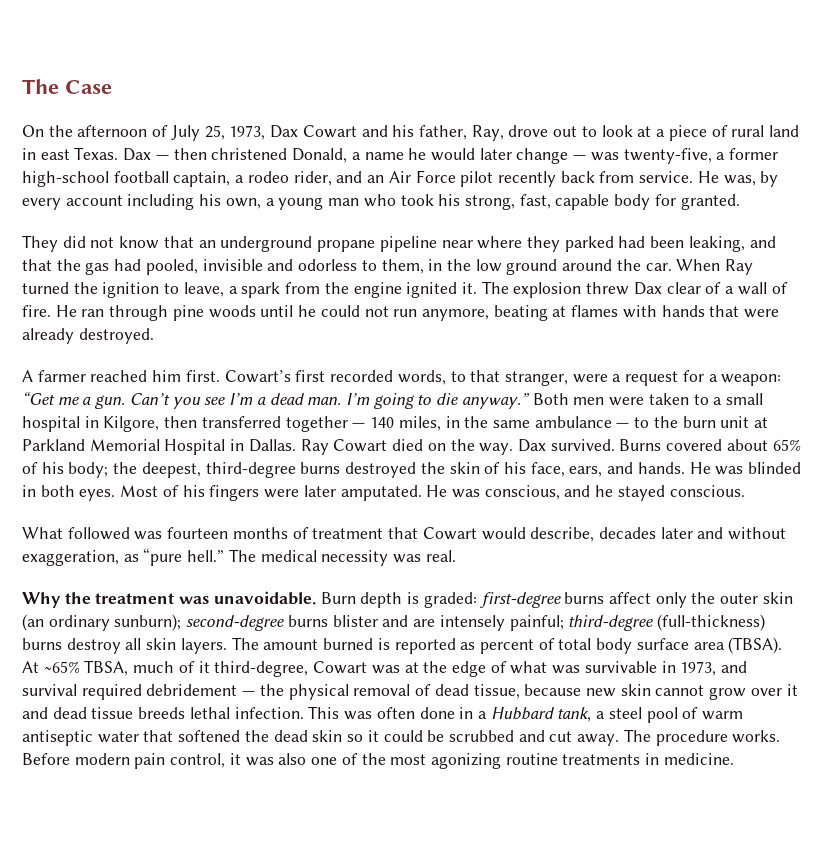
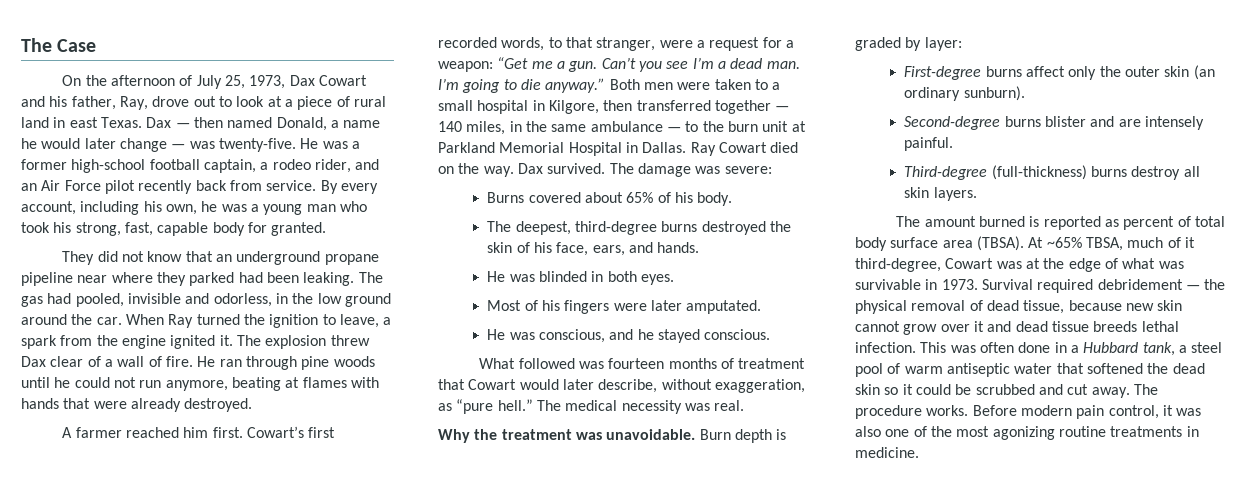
[211,148,288,160] christened -> [227,117,273,128] named
[623,148,712,164] twenty-five, -> [218,138,348,152] twenty-five. He was
[697,171,779,187] [22,195,123,210] He was, by every account -> [320,180,378,194] [21,201,76,215] By every account,
(261, 203) none -> [201,201,247,212] he was
[688,236,776,252] [22,259,81,271] leaking, and that the -> [303,272,383,286] leaking. The
[298,259,424,274] odorless to them, -> [213,293,272,307] odorless,
(615, 445) none -> [609,163,772,177] The damage was severe: //
[68,462,138,478] body; the -> [697,192,733,206] [487,221,512,232] body. // The
(685, 468) none -> (700, 247) //
(116, 495) none -> (675, 279) //
(422, 493) none -> (762, 307) //
[530,527,724,542] describe, decades later and -> [562,379,658,393] later describe,
[423,592,561,608] graded: first-degree -> [855,37,962,51] [904,66,982,80] graded by layer: // First-degree
[114,614,285,631] sunburn); second-degree -> [963,86,1025,101] [904,116,1001,130] sunburn). // Second-degree
[509,615,654,631] painful; third-degree -> [904,137,954,151] [904,166,988,180] painful. // Third-degree
(227, 646) none -> (977, 194) //
[680,661,748,676] [22,684,77,696] 1973, and survival -> [941,279,1033,290] 1973. Survival

